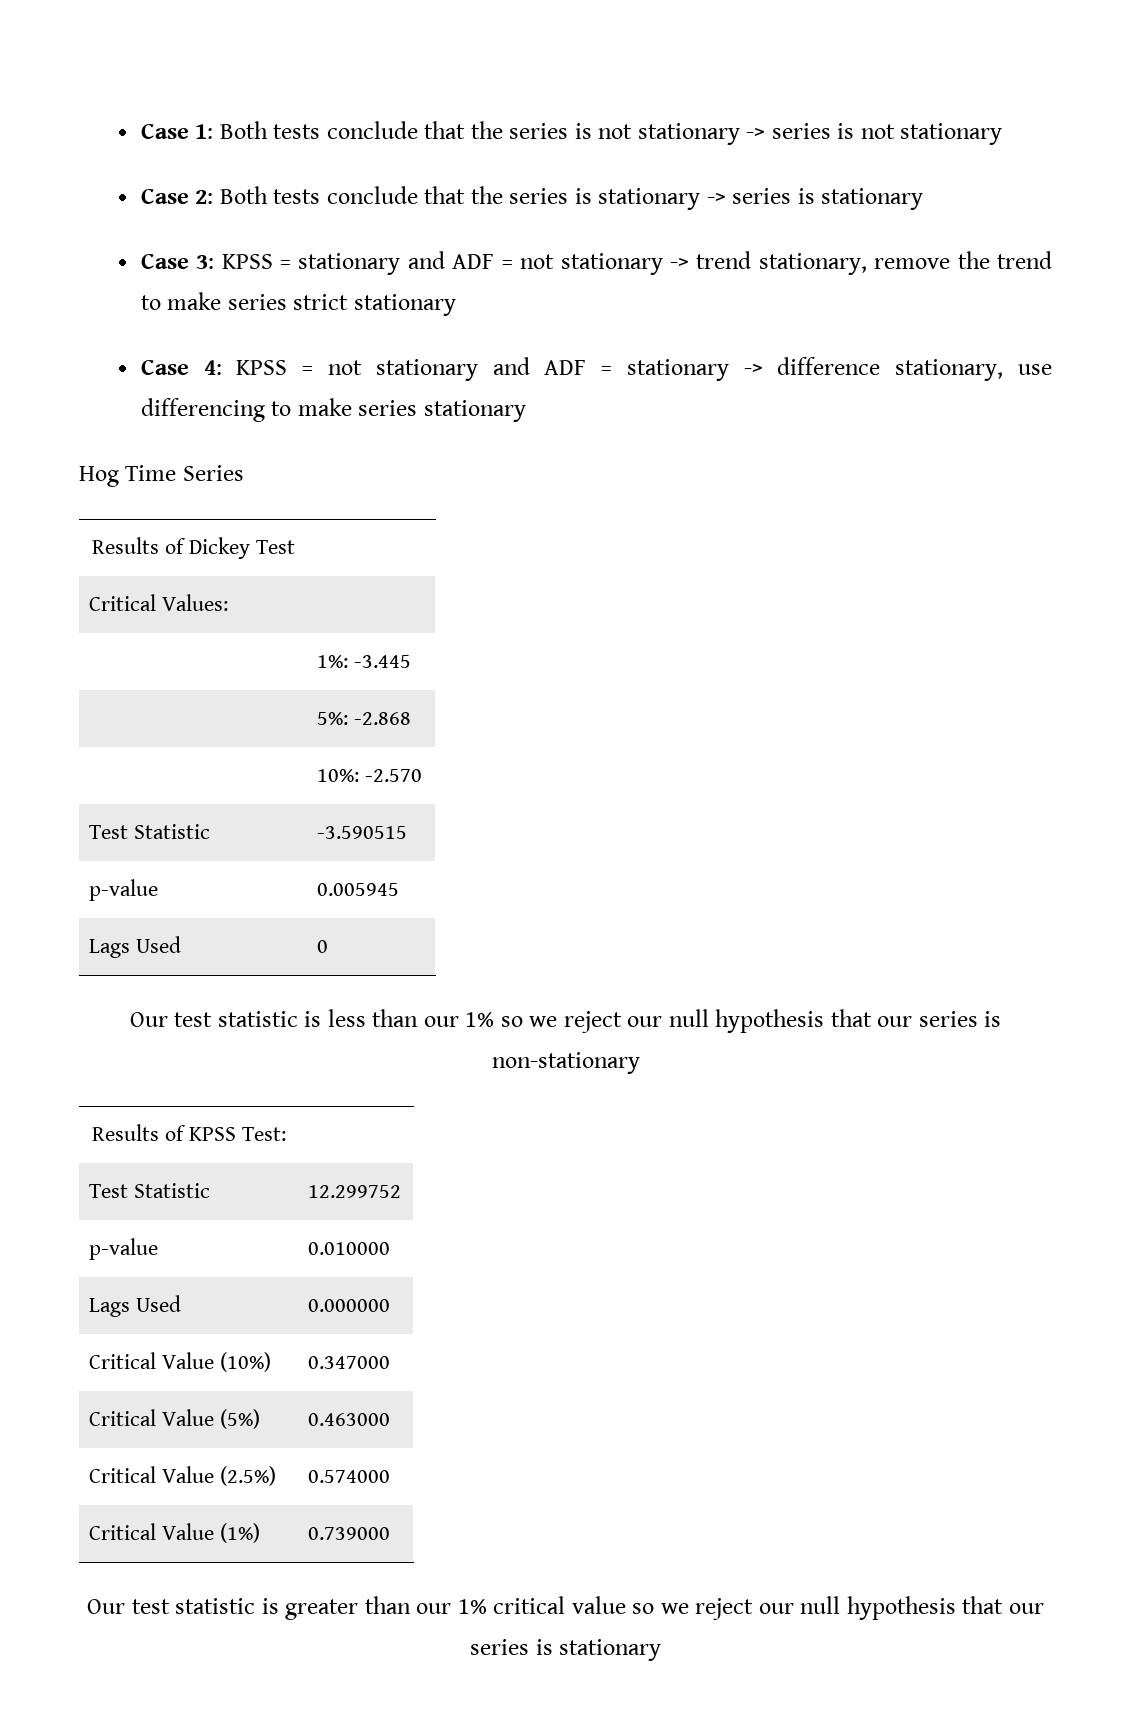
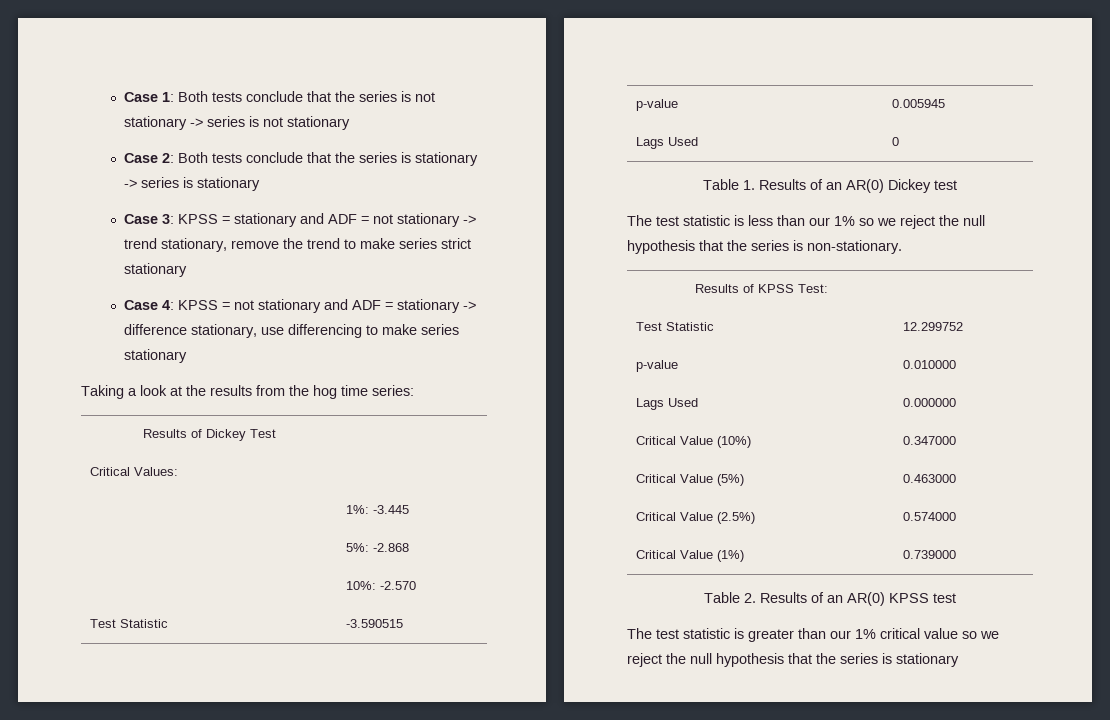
[79,465,244,487] Hog Time Series -> [81,385,414,399] Taking a look at the results from the hog time series:
[129,1012,168,1027] Our -> [703,179,957,193] [627,215,652,226] Table 1. Results of an AR(0) Dickey test // The
[627,1009,1002,1033] [491,1052,640,1074] our null hypothesis that our series is non-stationary -> [939,215,985,226] [627,240,902,254] the null hypothesis that the series is non-stationary.
[87,1599,126,1614] Our -> [704,592,956,606] [627,628,652,639] Table 2. Results of an AR(0) KPSS test // The
[758,1596,1044,1620] our null hypothesis that our -> [666,653,836,667] the null hypothesis that the

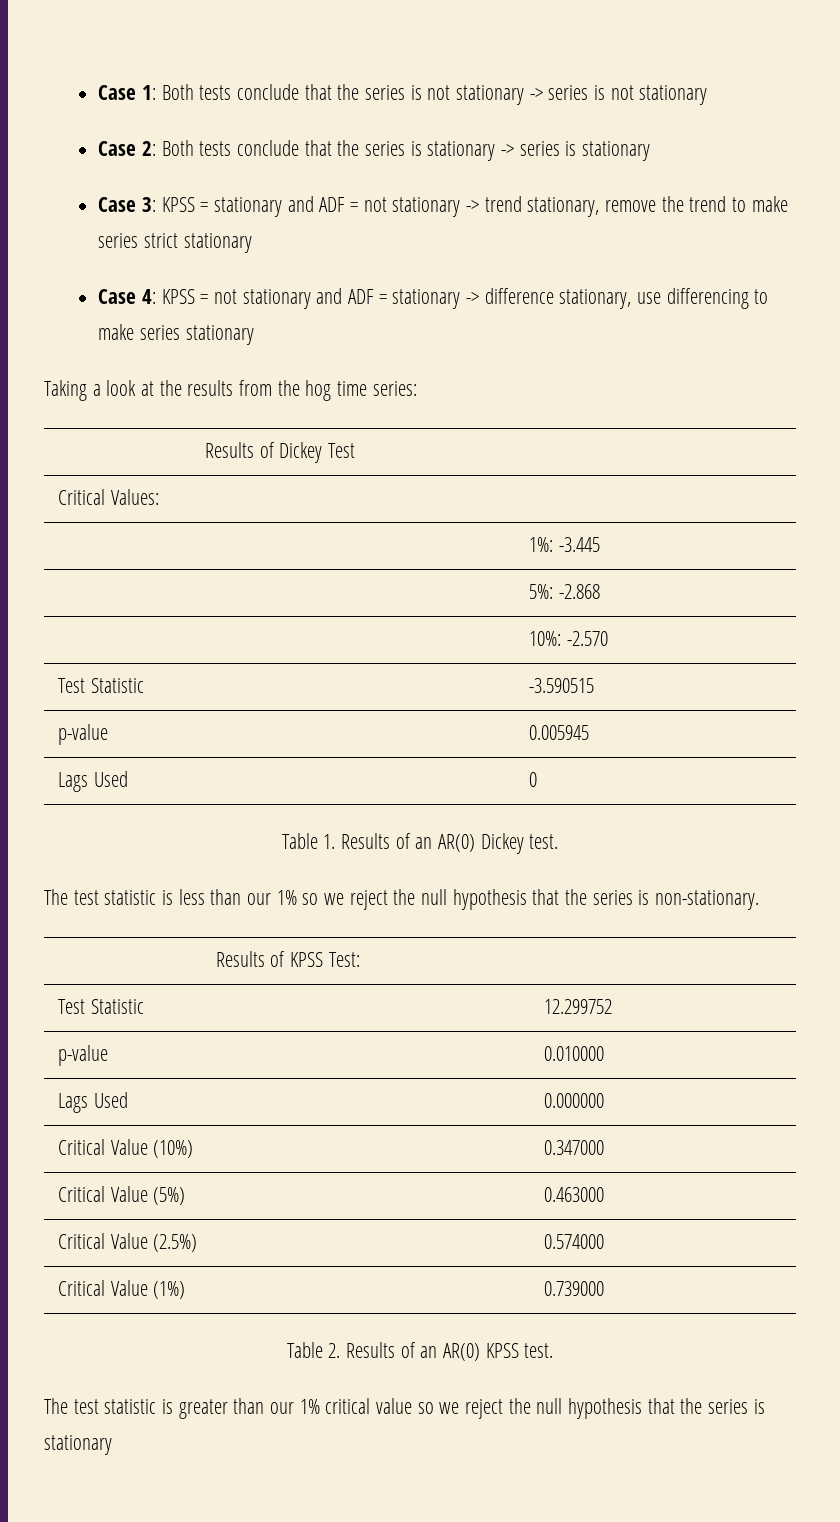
[934,180,957,190] test -> [529,834,559,849] test.
[933,593,956,603] test -> [524,1343,554,1358] test.

